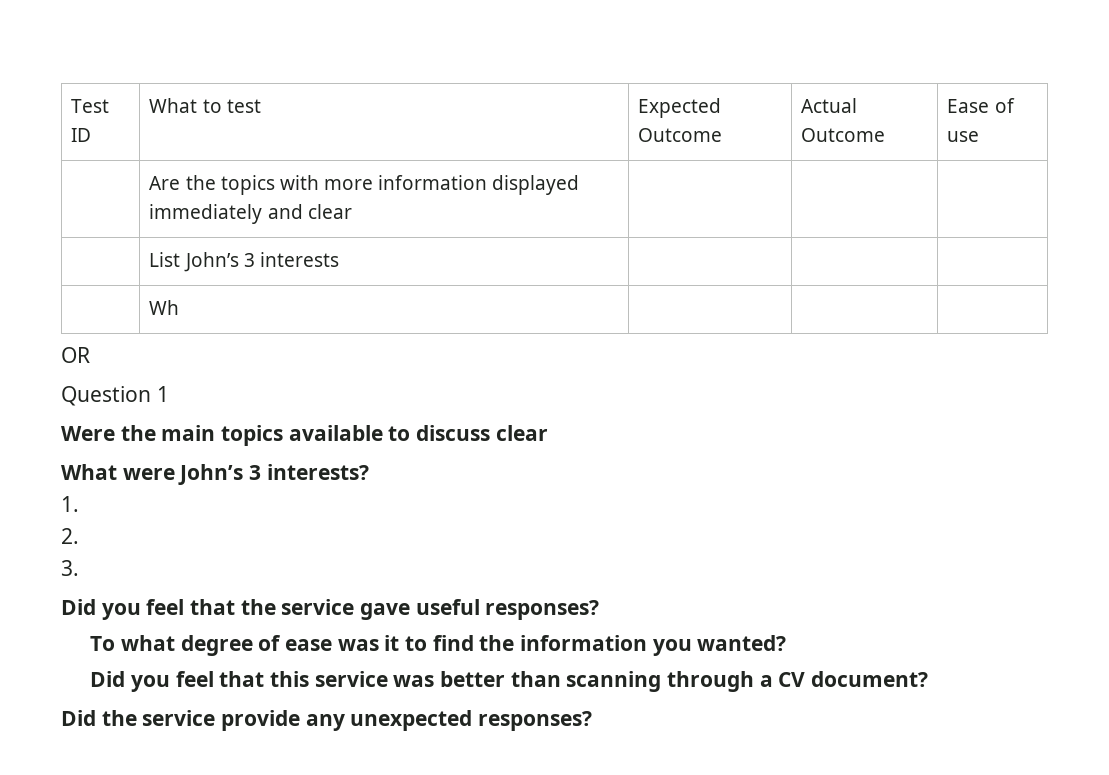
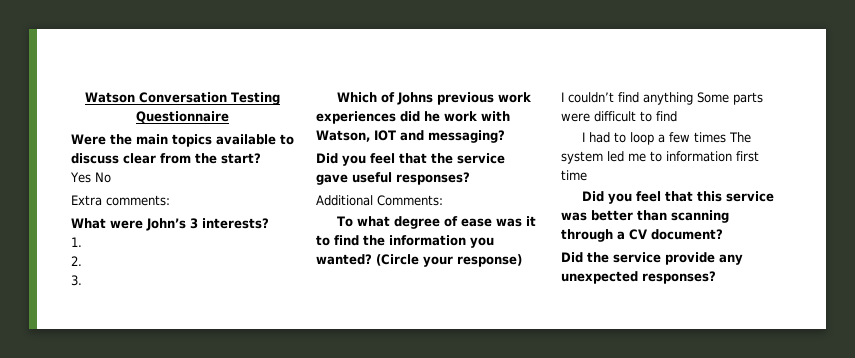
[71,99,110,113] [71,128,92,142] [149,98,261,113] [638,98,722,118] [638,128,723,142] [801,98,858,113] [801,128,886,142] [947,98,1015,113] [947,131,980,142] [149,175,580,195] [149,204,352,224] [149,252,339,272] [149,300,180,315] [61,347,90,363] [61,386,169,406] Test ID | What to test | Expected Outcome | Actual Outcome | Ease of use // | Are the topics with more information displayed immediately and clear | | | // | List John’s 3 interests | | | // | Wh | | | // OR // Question 1 -> [85,92,281,105] [136,111,229,123] Watson Conversation Testing Questionnaire
(548, 433) none -> [160,153,261,164] [70,172,111,183] [71,195,170,206] from the start? // Yes No // Extra comments:
(79, 568) none -> [336,92,531,105] [316,111,510,124] [316,130,505,143] // Which of Johns previous work experiences did he work with Watson, IOT and messaging?
(600, 610) none -> [316,195,443,206] // Additional Comments:
(787, 643) none -> [376,254,522,267] [561,92,763,105] [561,111,677,122] [581,132,751,145] [561,151,759,164] [561,170,587,181] (Circle your response) // I couldn’t find anything Some parts were difficult to find // I had to loop a few times The system led me to information first time

